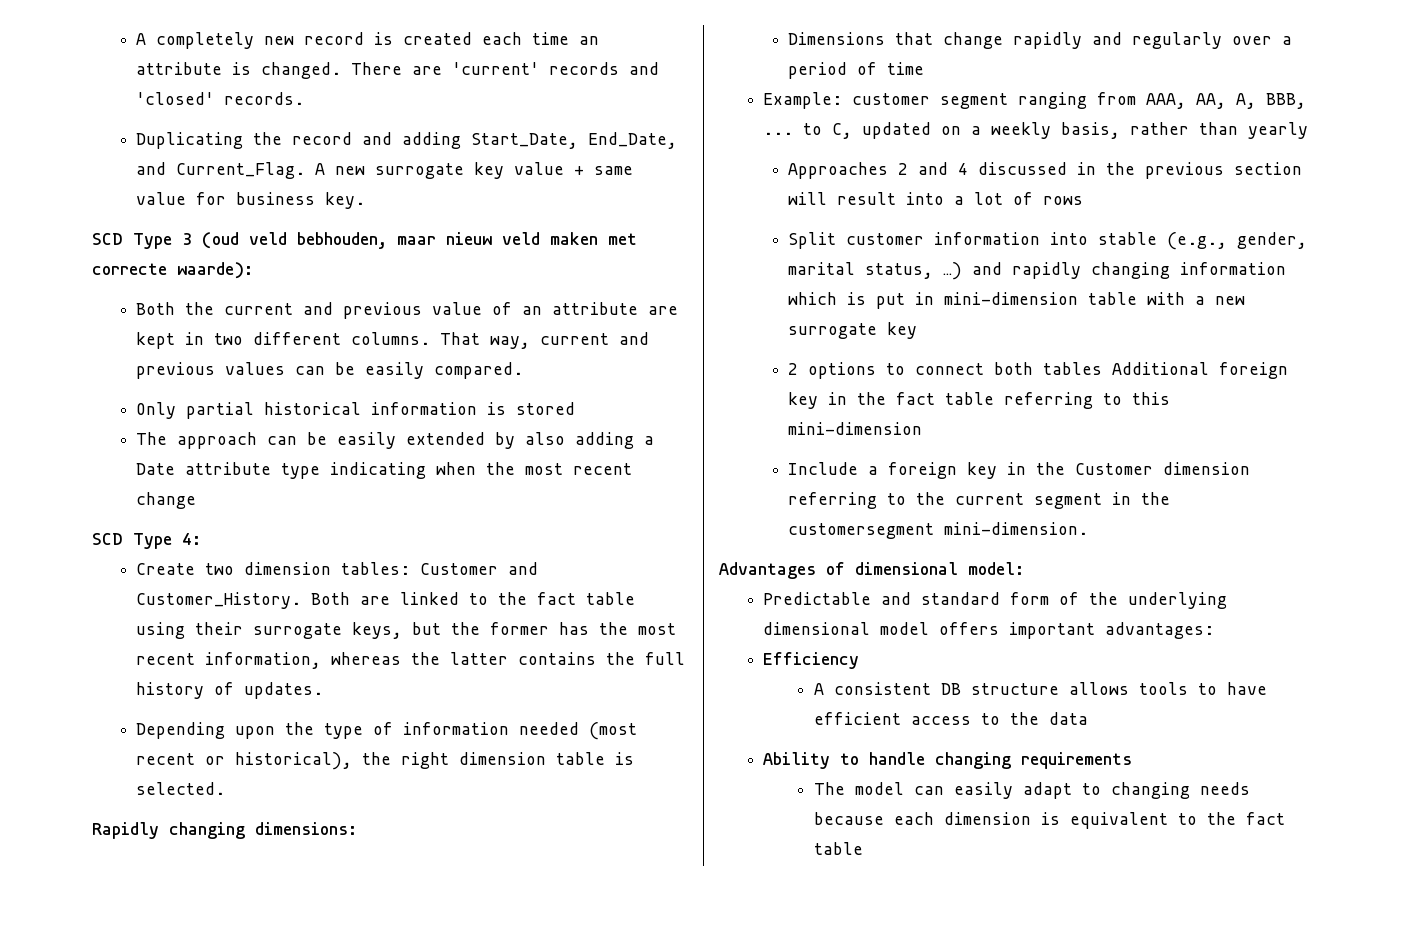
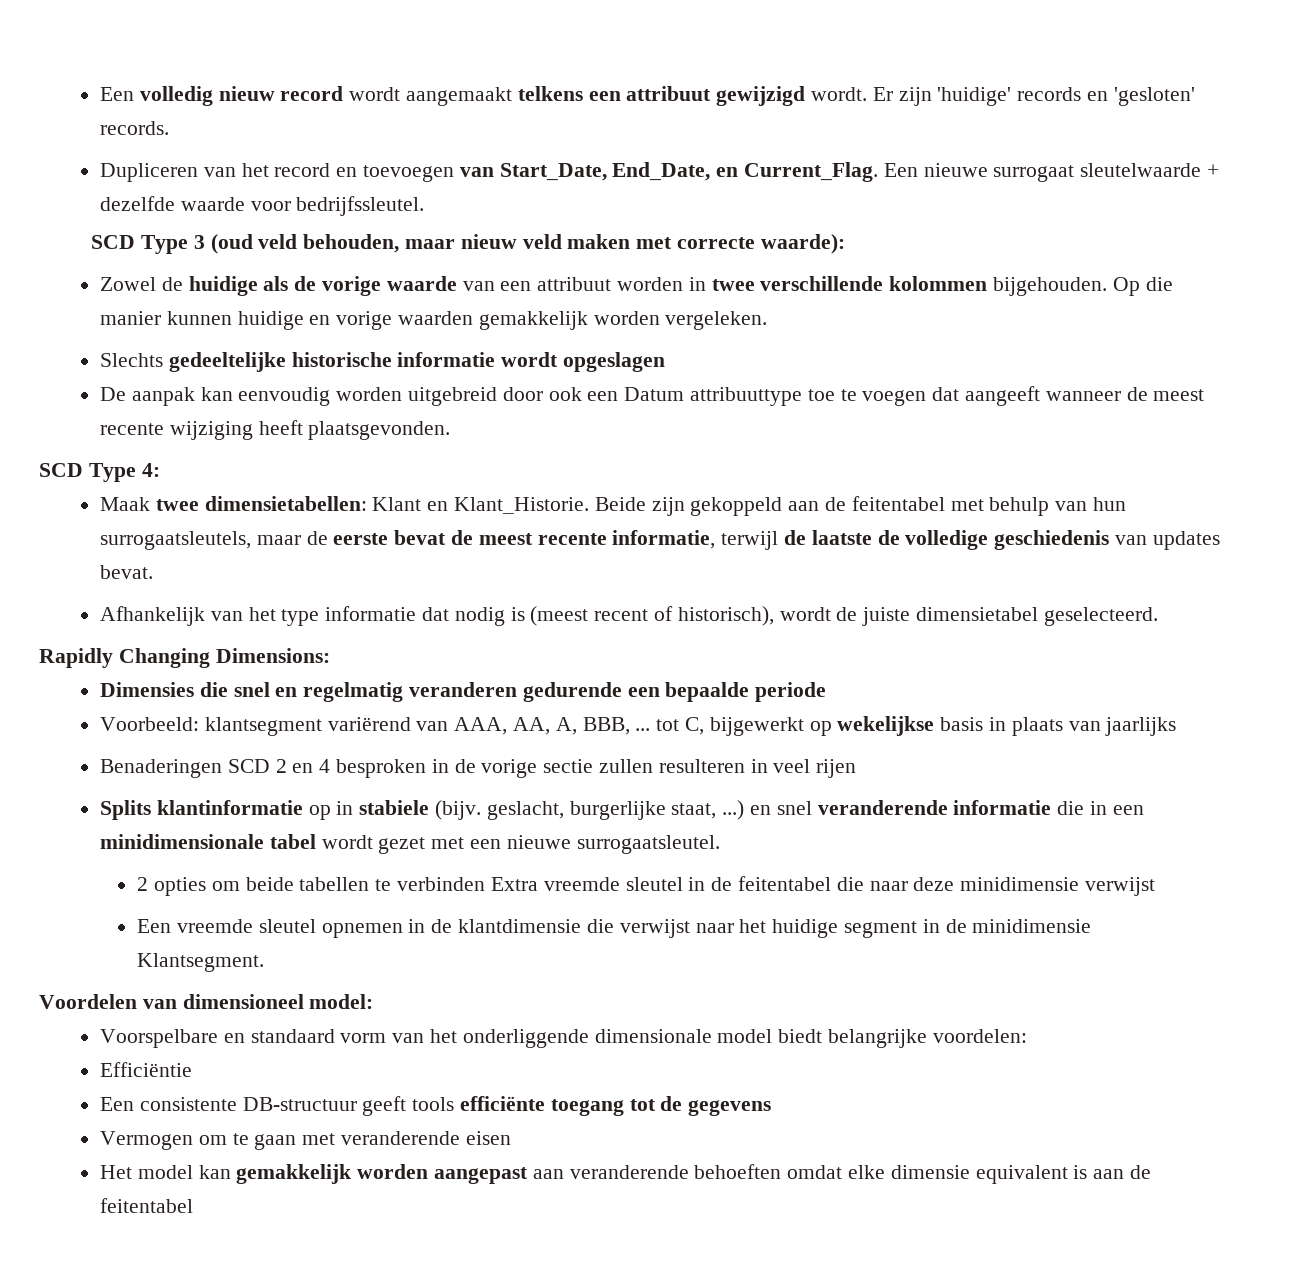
[136,32,600,49] [136,62,660,79] [136,92,305,105] [136,132,678,149] [136,162,634,179] [136,192,366,209] A completely new record is created each time an attribute is changed. There are 'current' records and 'closed' records. // Duplicating the record and adding Start_Date, End_Date, and Current_Flag. A new surrogate key value + same value for business key. -> [99,86,1195,106] [99,121,169,135] [99,162,1220,182] [99,196,425,216] Een volledig nieuw record wordt aangemaakt telkens een attribuut gewijzigd wordt. Er zijn 'huidige' records en 'gesloten' records. // Dupliceren van het record en toevoegen van Start_Date, End_Date, en Current_Flag. Een nieuwe surrogaat sleutelwaarde + dezelfde waarde voor bedrijfssleutel.
[297,232,387,249] bebhouden, -> [303,234,400,253] behouden,
[136,302,679,319] [136,332,650,349] [136,362,524,379] [136,402,576,419] [136,432,655,449] [136,462,633,479] [136,492,197,509] [92,533,201,549] [136,562,539,575] [136,592,636,609] [136,622,677,639] [136,652,686,669] [136,682,324,699] [136,722,638,740] [136,752,635,770] [136,782,226,795] [92,822,357,839] [788,32,1293,49] [788,62,925,79] [763,92,1137,109] Both the current and previous value of an attribute are kept in two different columns. That way, current and previous values can be easily compared. // Only partial historical information is stored // The approach can be easily extended by also adding a Date attribute type indicating when the most recent change // SCD Type 4: // Create two dimension tables: Customer and Customer_History. Both are linked to the fact table using their surrogate keys, but the former has the most recent information, whereas the latter contains the full history of updates. // Depending upon the type of information needed (most recent or historical), the right dimension table is selected. // Rapidly changing dimensions: // Dimensions that change rapidly and regularly over a period of time // Example: customer segment ranging from -> [99,276,1173,296] [99,311,768,330] [99,352,665,372] [99,386,1205,406] [99,420,451,440] [39,463,160,482] [99,496,1127,516] [99,530,1220,550] [99,565,153,579] [99,606,1158,626] [39,648,330,668] [99,682,827,702] [99,717,449,736] Zowel de huidige als de vorige waarde van een attribuut worden in twee verschillende kolommen bijgehouden. Op die manier kunnen huidige en vorige waarden gemakkelijk worden vergeleken. // Slechts gedeeltelijke historische informatie wordt opgeslagen // De aanpak kan eenvoudig worden uitgebreid door ook een Datum attribuuttype toe te voegen dat aangeeft wanneer de meest recente wijziging heeft plaatsgevonden. // SCD Type 4: // Maak twee dimensietabellen: Klant en Klant_Historie. Beide zijn gekoppeld aan de feitentabel met behulp van hun surrogaatsleutels, maar de eerste bevat de meest recente informatie, terwijl de laatste de volledige geschiedenis van updates bevat. // Afhankelijk van het type informatie dat nodig is (meest recent of historisch), wordt de juiste dimensietabel geselecteerd. // Rapidly Changing Dimensions: // Dimensies die snel en regelmatig veranderen gedurende een bepaalde periode // Voorbeeld: klantsegment variërend van
[803,122,1309,139] [788,162,1303,179] [788,192,1084,205] [788,232,1308,250] [788,262,1287,280] [788,292,1246,309] [788,322,918,339] [788,362,1289,379] [788,392,1171,409] [788,422,923,435] [788,462,1251,479] [788,492,1171,509] [788,522,1089,539] [719,562,1024,579] [763,592,1228,609] [763,622,1215,639] [763,652,860,669] [813,682,1267,695] [813,712,1088,725] [763,752,1133,769] [813,782,1250,799] [813,812,1285,829] [813,842,863,855] to C, updated on a weekly basis, rather than yearly // Approaches 2 and 4 discussed in the previous section will result into a lot of rows // Split customer information into stable (e.g., gender, marital status, …) and rapidly changing information which is put in mini-dimension table with a new surrogate key // 2 options to connect both tables Additional foreign key in the fact table referring to this mini-dimension // Include a foreign key in the Customer dimension referring to the current segment in the customersegment mini-dimension. // Advantages of dimensional model: // Predictable and standard form of the underlying dimensional model offers important advantages: // Efficiency // A consistent DB structure allows tools to have efficient access to the data // Ability to handle changing requirements // The model can easily adapt to changing needs because each dimension is equivalent to the fact table -> [656,716,1177,736] [99,759,857,778] [99,800,1144,820] [99,834,720,854] [137,876,1155,896] [137,919,1092,938] [137,953,265,972] [39,994,374,1009] [99,1029,1027,1048] [99,1062,192,1077] [99,1096,772,1116] [99,1131,511,1150] [99,1164,1152,1184] [99,1198,193,1213] tot C, bijgewerkt op wekelijkse basis in plaats van jaarlijks // Benaderingen SCD 2 en 4 besproken in de vorige sectie zullen resulteren in veel rijen // Splits klantinformatie op in stabiele (bijv. geslacht, burgerlijke staat, ...) en snel veranderende informatie die in een minidimensionale tabel wordt gezet met een nieuwe surrogaatsleutel. // 2 opties om beide tabellen te verbinden Extra vreemde sleutel in de feitentabel die naar deze minidimensie verwijst // Een vreemde sleutel opnemen in de klantdimensie die verwijst naar het huidige segment in de minidimensie Klantsegment. // Voordelen van dimensioneel model: // Voorspelbare en standaard vorm van het onderliggende dimensionale model biedt belangrijke voordelen: // Efficiëntie // Een consistente DB-structuur geeft tools efficiënte toegang tot de gegevens // Vermogen om te gaan met veranderende eisen // Het model kan gemakkelijk worden aangepast aan veranderende behoeften omdat elke dimensie equivalent is aan de feitentabel

